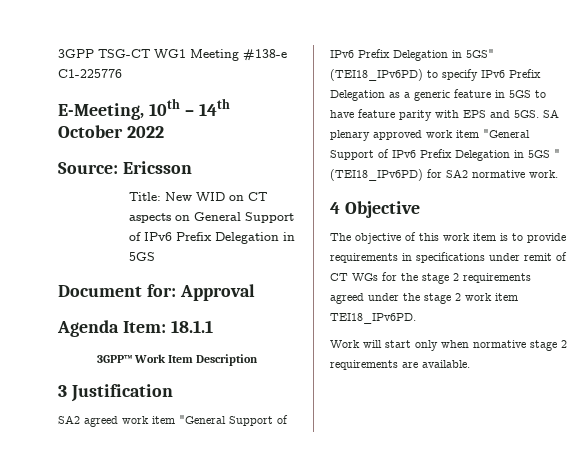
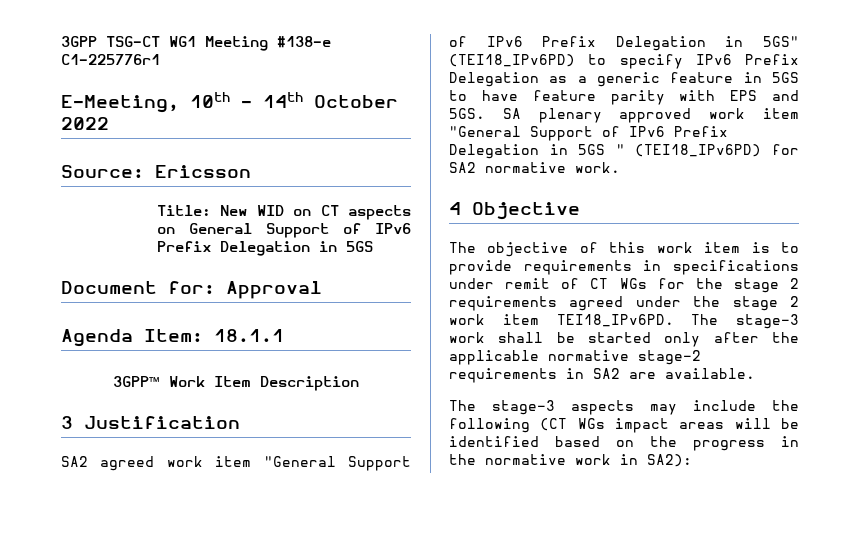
[58,69,122,78] C1-225776 -> [61,54,160,65] C1-225776r1
[330,340,567,351] [330,360,470,370] // Work will start only when normative stage 2 requirements are available. -> [691,314,799,329] [449,332,799,347] [449,350,701,365] [449,368,755,383] [449,400,799,415] [449,418,799,433] [449,436,799,451] [449,454,692,467] The stage-3 work shall be started only after the applicable normative stage-2 requirements in SA2 are available. // The stage-3 aspects may include the following (CT WGs impact areas will be identified based on the progress in the normative work in SA2):

